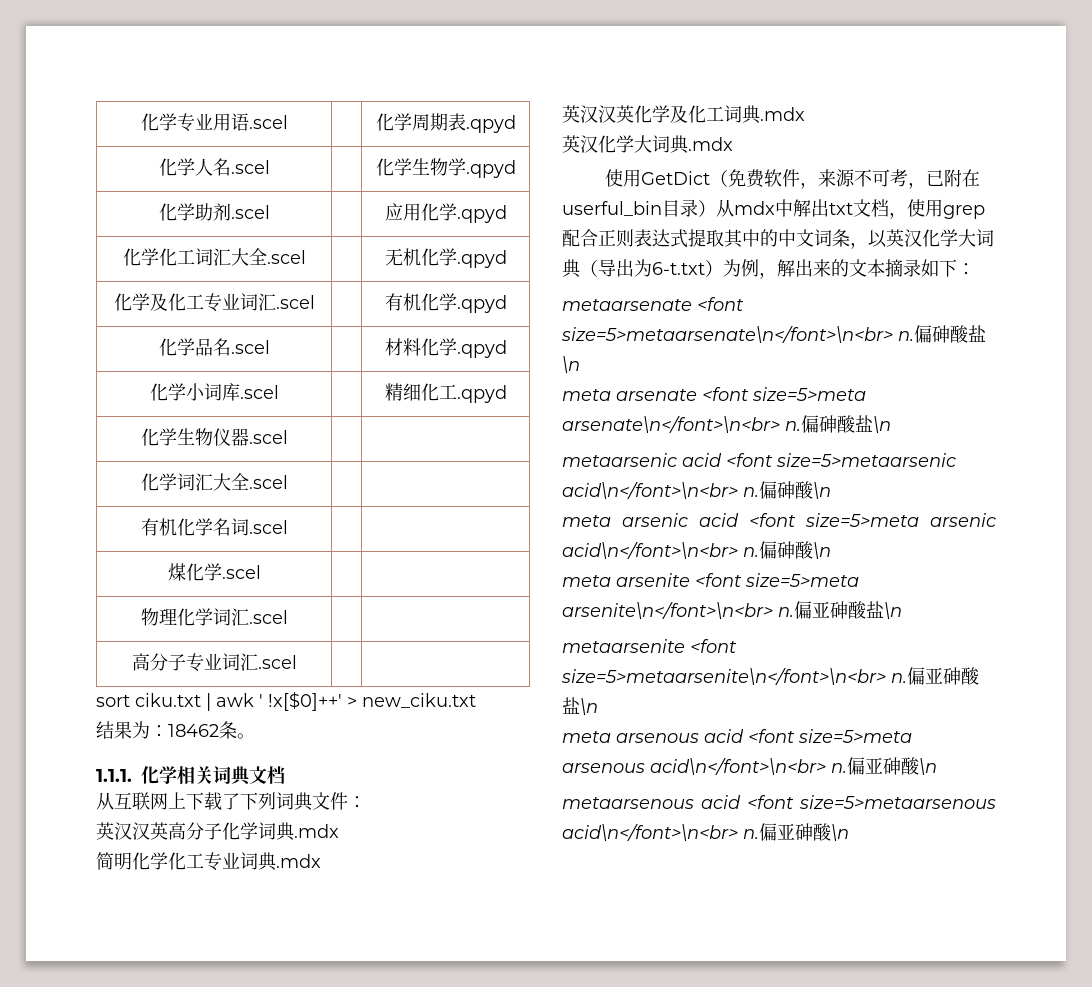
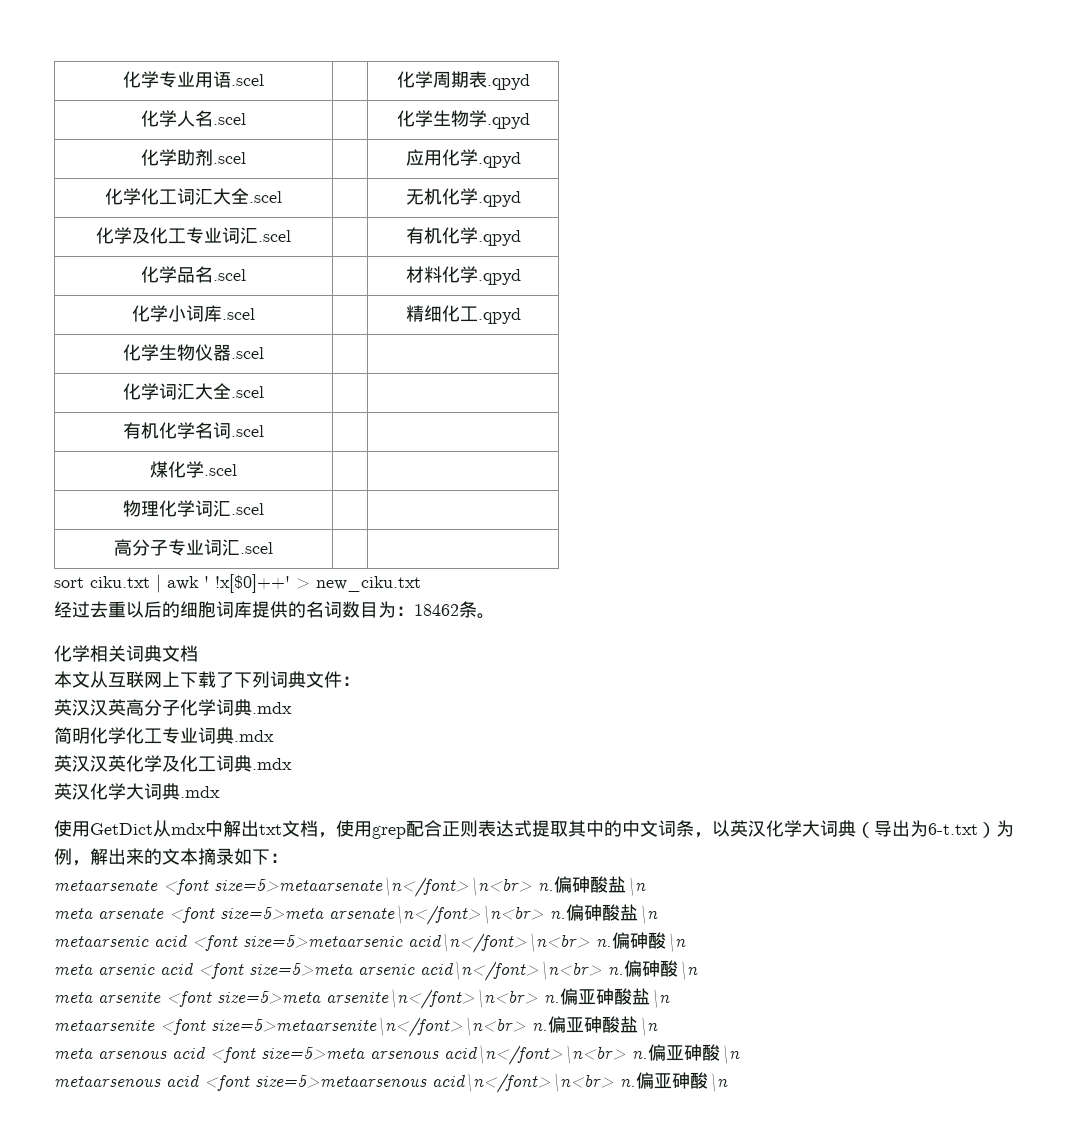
[96,721,132,739] 结果 -> [54,601,378,618] 经过去重以后的细胞词库提供的名词数目
[96,769,132,782] 1.1.1. -> (495, 616) none
(285, 775) none -> [54,671,90,688] 本文
[709,169,980,189] [562,199,716,217] （免费软件，来源不可考，已附在userful_bin目录） -> (153, 829) none

